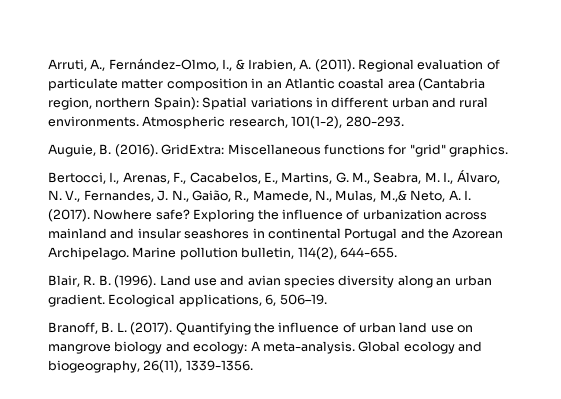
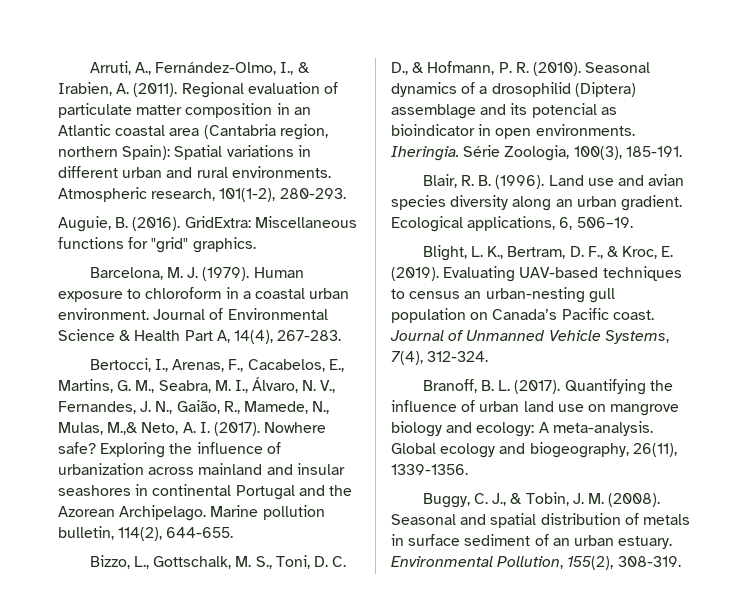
(508, 150) none -> [89,267,304,281] [58,287,350,302] [58,308,328,320] [58,329,342,344] // Barcelona, M. J. (1979). Human exposure to chloroform in a coastal urban environment. Journal of Environmental Science & Health Part A, 14(4), 267-283.
(397, 252) none -> [89,555,347,569] [391,61,651,76] [391,82,636,97] [391,103,617,119] [391,124,635,139] [391,145,682,161] // Bizzo, L., Gottschalk, M. S., Toni, D. C. D., & Hofmann, P. R. (2010). Seasonal dynamics of a drosophilid (Diptera) assemblage and its potencial as bioindicator in open environments. Iheringia. Série Zoologia, 100(3), 185-191.
(327, 299) none -> [422,245,674,261] [391,266,682,282] [391,287,615,303] [391,308,654,323] [390,330,669,344] [391,351,489,365] // Blight, L. K., Bertram, D. F., & Kroc, E. (2019). Evaluating UAV-based techniques to census an urban-nesting gull population on Canada’s Pacific coast. Journal of Unmanned Vehicle Systems, 7(4), 312-324.
(253, 365) none -> [422,492,661,508] [391,513,690,528] [391,534,673,549] [391,556,681,570] // Buggy, C. J., & Tobin, J. M. (2008). Seasonal and spatial distribution of metals in surface sediment of an urban estuary. Environmental Pollution, 155(2), 308-319.

